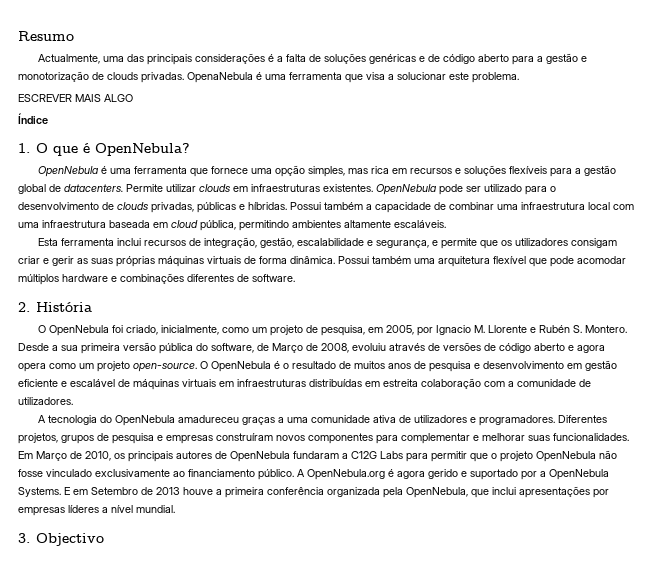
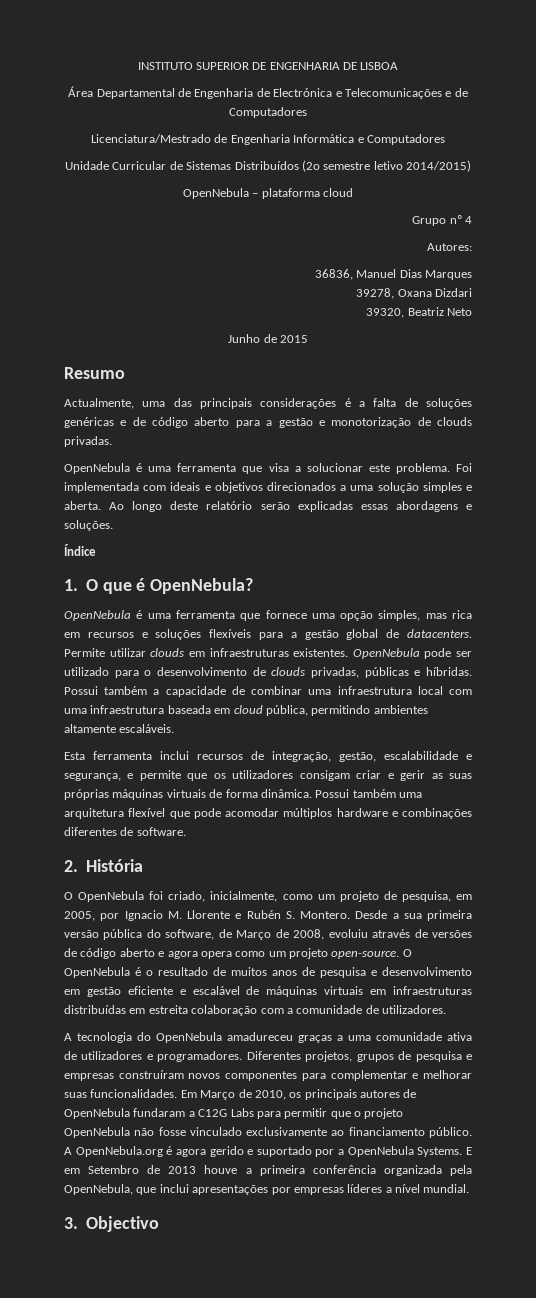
(18, 36) none -> [137,62,399,70] [68,86,468,99] [229,107,307,118] [91,134,445,145] [65,160,471,172] [182,188,354,199] [412,215,472,226] [427,243,472,251] [314,269,472,280] [356,288,472,299] [366,307,472,318] [228,334,308,343] INSTITUTO SUPERIOR DE ENGENHARIA DE LISBOA // Área Departamental de Engenharia de Electrónica e Telecomunicações e de Computadores // Licenciatura/Mestrado de Engenharia Informática e Computadores // Unidade Curricular de Sistemas Distribuídos (2o semestre letivo 2014/2015) // OpenNebula – plataforma cloud // Grupo nº 4 // Autores: // 36836, Manuel Dias Marques // 39278, Oxana Dizdari // 39320, Beatriz Neto // Junho de 2015 //
[187,72,253,83] OpenaNebula -> [64,463,130,474] // OpenNebula
[18,94,133,102] // ESCREVER MAIS ALGO -> [456,463,472,472] [64,482,472,493] [64,501,472,512] [64,520,113,531] Foi implementada com ideais e objetivos direcionados a uma solução simples e aberta. Ao longo deste relatório serão explicadas essas abordagens e soluções.

